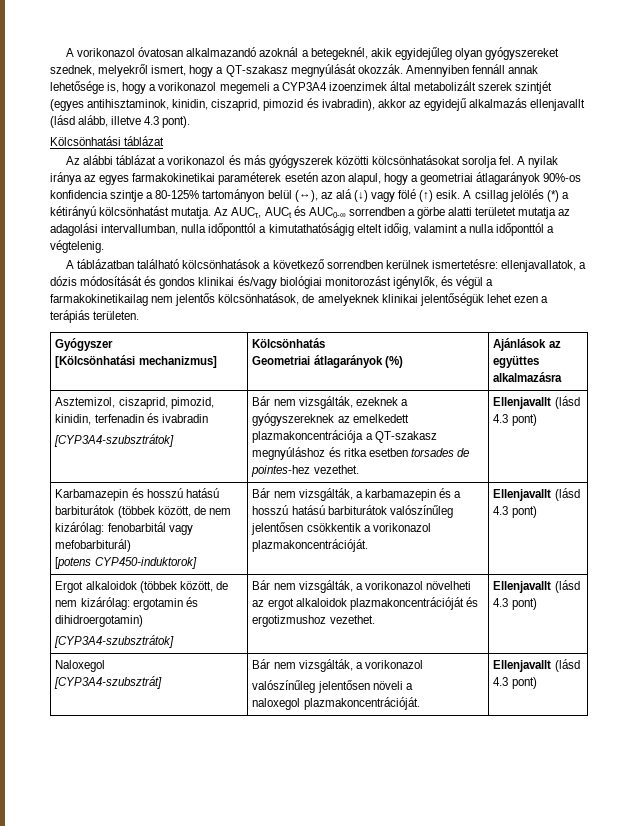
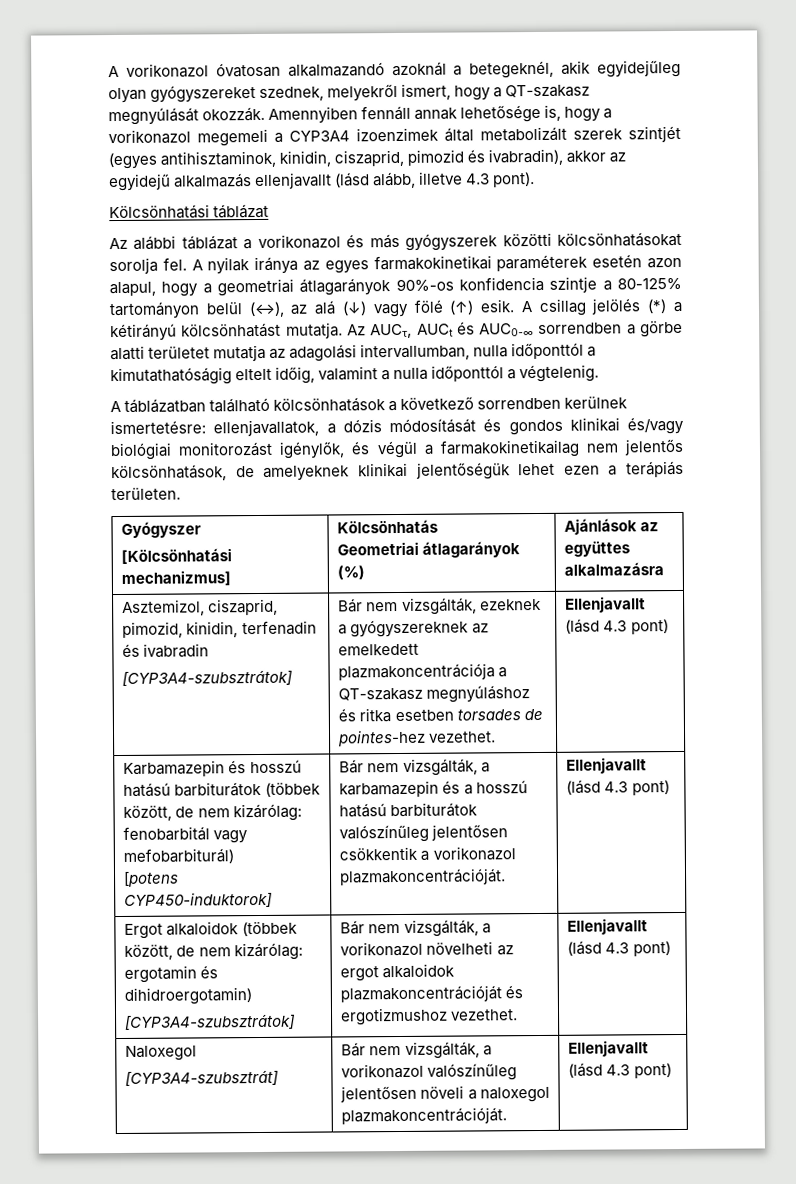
(423, 664) // -> (425, 1071) none
(413, 686) // -> (477, 1094) none

